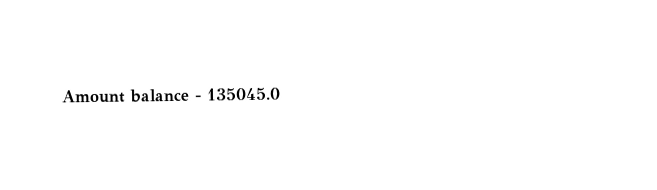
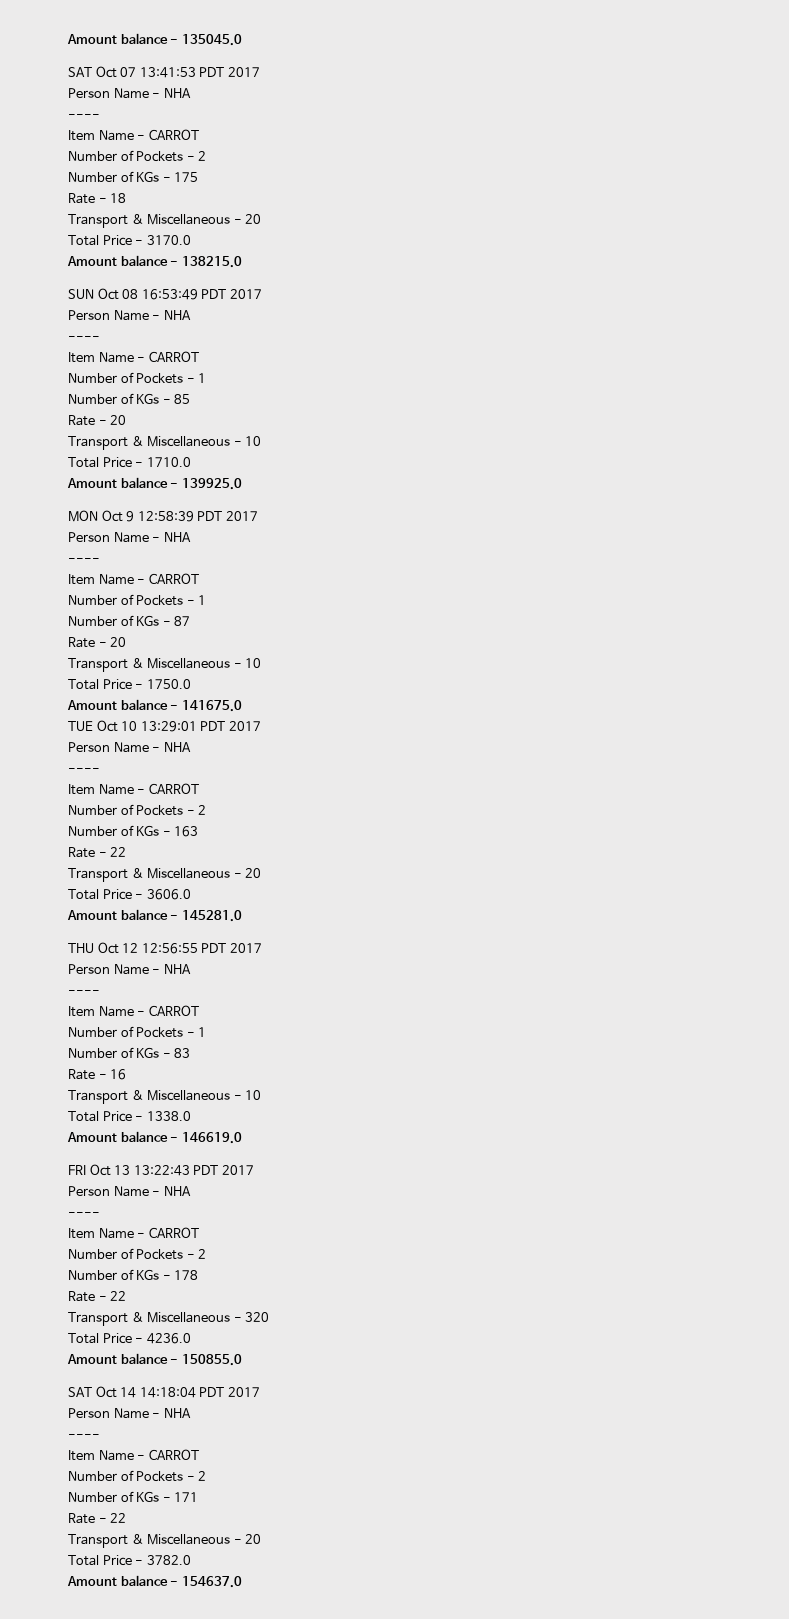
(281, 94) none -> [68,66,260,78] [68,88,191,99] [68,114,100,119] [68,129,199,141] [68,150,207,162] [68,171,199,182] [68,193,127,204] [68,214,262,228] [68,235,191,246] [67,255,242,268] [68,288,262,300] [68,310,191,321] [68,336,100,341] [68,351,199,363] [68,372,207,384] [68,393,191,404] [68,415,127,426] [68,436,262,450] [68,457,191,468] [67,477,242,490] [68,510,258,522] [68,532,191,543] [68,558,100,563] [68,573,199,585] [68,594,207,606] [68,615,191,626] [68,637,127,648] [68,658,262,672] [68,679,191,690] [67,699,242,712] [68,720,261,732] [68,742,191,753] [68,768,100,773] [68,783,199,795] [68,804,207,816] [68,825,199,837] [68,847,127,858] [68,868,262,882] [68,889,191,900] [67,909,242,922] [68,942,262,954] [68,964,191,975] [68,990,100,995] [68,1005,199,1017] [68,1026,207,1038] [68,1047,191,1058] [68,1069,127,1080] [68,1090,262,1104] [68,1111,191,1122] [67,1131,242,1144] [68,1164,254,1176] [68,1186,191,1197] [68,1212,100,1217] [68,1227,199,1239] [68,1248,207,1260] [68,1269,199,1280] [68,1291,127,1302] [68,1312,270,1326] [68,1333,191,1344] [67,1353,242,1366] [68,1386,260,1398] [68,1408,191,1419] [68,1434,100,1439] [68,1449,199,1461] [68,1470,207,1482] [68,1491,199,1502] [68,1513,127,1524] [68,1534,262,1548] [68,1555,191,1566] [67,1575,242,1588] // SAT Oct 07 13:41:53 PDT 2017 // Person Name - NHA // ---- // Item Name - CARROT // Number of Pockets - 2 // Number of KGs - 175 // Rate - 18 // Transport & Miscellaneous - 20 // Total Price - 3170.0 // Amount balance - 138215.0 // SUN Oct 08 16:53:49 PDT 2017 // Person Name - NHA // ---- // Item Name - CARROT // Number of Pockets - 1 // Number of KGs - 85 // Rate - 20 // Transport & Miscellaneous - 10 // Total Price - 1710.0 // Amount balance - 139925.0 // MON Oct 9 12:58:39 PDT 2017 // Person Name - NHA // ---- // Item Name - CARROT // Number of Pockets - 1 // Number of KGs - 87 // Rate - 20 // Transport & Miscellaneous - 10 // Total Price - 1750.0 // Amount balance - 141675.0 // TUE Oct 10 13:29:01 PDT 2017 // Person Name - NHA // ---- // Item Name - CARROT // Number of Pockets - 2 // Number of KGs - 163 // Rate - 22 // Transport & Miscellaneous - 20 // Total Price - 3606.0 // Amount balance - 145281.0 // THU Oct 12 12:56:55 PDT 2017 // Person Name - NHA // ---- // Item Name - CARROT // Number of Pockets - 1 // Number of KGs - 83 // Rate - 16 // Transport & Miscellaneous - 10 // Total Price - 1338.0 // Amount balance - 146619.0 // FRI Oct 13 13:22:43 PDT 2017 // Person Name - NHA // ---- // Item Name - CARROT // Number of Pockets - 2 // Number of KGs - 178 // Rate - 22 // Transport & Miscellaneous - 320 // Total Price - 4236.0 // Amount balance - 150855.0 // SAT Oct 14 14:18:04 PDT 2017 // Person Name - NHA // ---- // Item Name - CARROT // Number of Pockets - 2 // Number of KGs - 171 // Rate - 22 // Transport & Miscellaneous - 20 // Total Price - 3782.0 // Amount balance - 154637.0

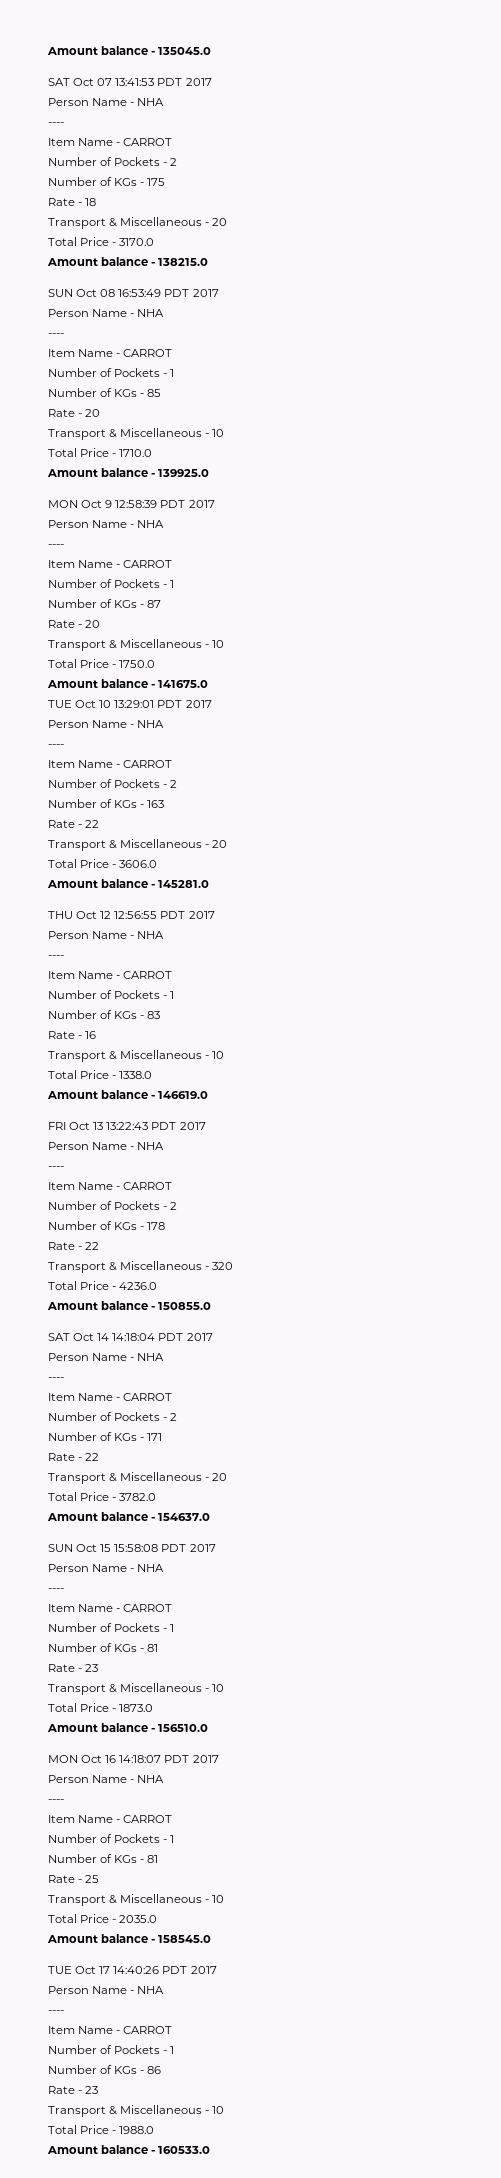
(242, 1582) none -> [48,1544,216,1552] [48,1564,165,1572] [48,1588,64,1592] [48,1604,173,1612] [48,1623,175,1632] [48,1643,159,1652] [48,1664,99,1672] [48,1683,225,1695] [48,1703,154,1712] [47,1723,209,1732] [48,1755,219,1763] [48,1775,165,1783] [48,1799,64,1803] [48,1815,173,1823] [48,1834,175,1843] [48,1854,159,1863] [48,1875,100,1883] [48,1894,225,1906] [48,1914,158,1923] [47,1934,212,1943] [48,1966,217,1974] [48,1986,165,1994] [48,2010,64,2014] [48,2026,173,2034] [48,2045,175,2054] [48,2065,162,2074] [48,2086,99,2094] [48,2105,225,2117] [48,2125,155,2134] [47,2145,211,2154] // SUN Oct 15 15:58:08 PDT 2017 // Person Name - NHA // ---- // Item Name - CARROT // Number of Pockets - 1 // Number of KGs - 81 // Rate - 23 // Transport & Miscellaneous - 10 // Total Price - 1873.0 // Amount balance - 156510.0 // MON Oct 16 14:18:07 PDT 2017 // Person Name - NHA // ---- // Item Name - CARROT // Number of Pockets - 1 // Number of KGs - 81 // Rate - 25 // Transport & Miscellaneous - 10 // Total Price - 2035.0 // Amount balance - 158545.0 // TUE Oct 17 14:40:26 PDT 2017 // Person Name - NHA // ---- // Item Name - CARROT // Number of Pockets - 1 // Number of KGs - 86 // Rate - 23 // Transport & Miscellaneous - 10 // Total Price - 1988.0 // Amount balance - 160533.0

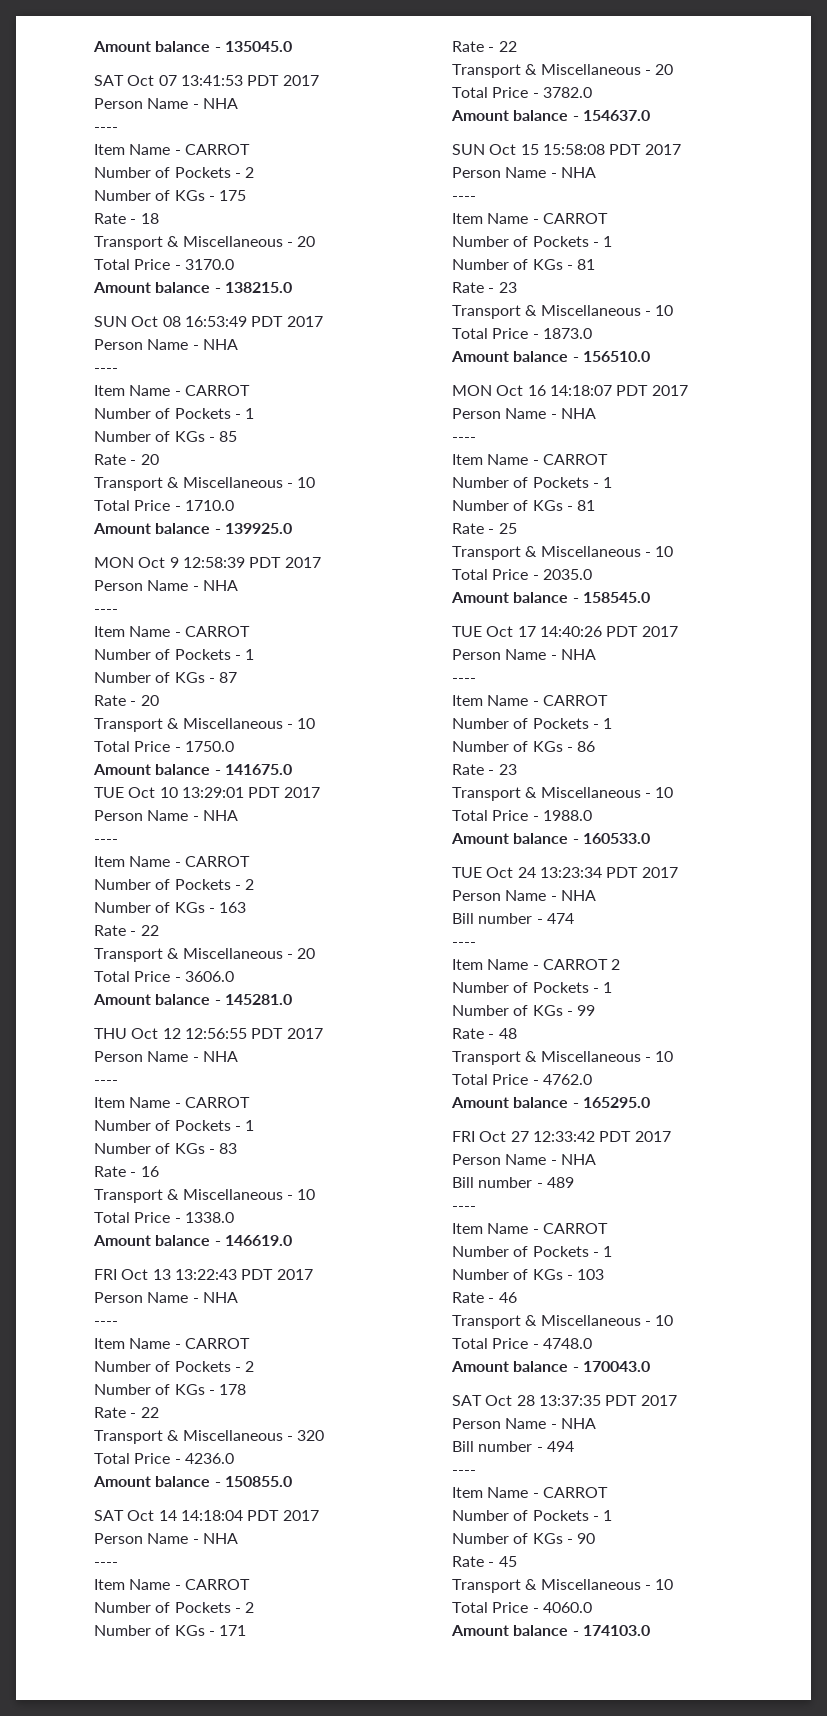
(211, 2150) none -> [452,867,678,878] [452,890,596,901] [452,913,574,924] [452,942,476,947] [452,959,621,970] [452,982,613,993] [452,1005,596,1016] [452,1028,517,1039] [452,1051,674,1065] [452,1074,592,1085] [451,1097,650,1108] [452,1131,671,1142] [452,1154,596,1165] [452,1177,574,1188] [452,1206,476,1211] [452,1223,608,1234] [452,1246,613,1257] [452,1269,605,1280] [452,1292,517,1303] [452,1315,674,1329] [452,1338,592,1349] [451,1361,650,1372] [452,1395,677,1406] [452,1418,596,1429] [452,1441,574,1452] [452,1470,476,1475] [452,1487,608,1498] [452,1510,613,1521] [452,1533,596,1544] [452,1556,517,1567] [452,1579,674,1593] [452,1602,592,1613] [451,1625,650,1636] // TUE Oct 24 13:23:34 PDT 2017 // Person Name - NHA // Bill number - 474 // ---- // Item Name - CARROT 2 // Number of Pockets - 1 // Number of KGs - 99 // Rate - 48 // Transport & Miscellaneous - 10 // Total Price - 4762.0 // Amount balance - 165295.0 // FRI Oct 27 12:33:42 PDT 2017 // Person Name - NHA // Bill number - 489 // ---- // Item Name - CARROT // Number of Pockets - 1 // Number of KGs - 103 // Rate - 46 // Transport & Miscellaneous - 10 // Total Price - 4748.0 // Amount balance - 170043.0 // SAT Oct 28 13:37:35 PDT 2017 // Person Name - NHA // Bill number - 494 // ---- // Item Name - CARROT // Number of Pockets - 1 // Number of KGs - 90 // Rate - 45 // Transport & Miscellaneous - 10 // Total Price - 4060.0 // Amount balance - 174103.0

